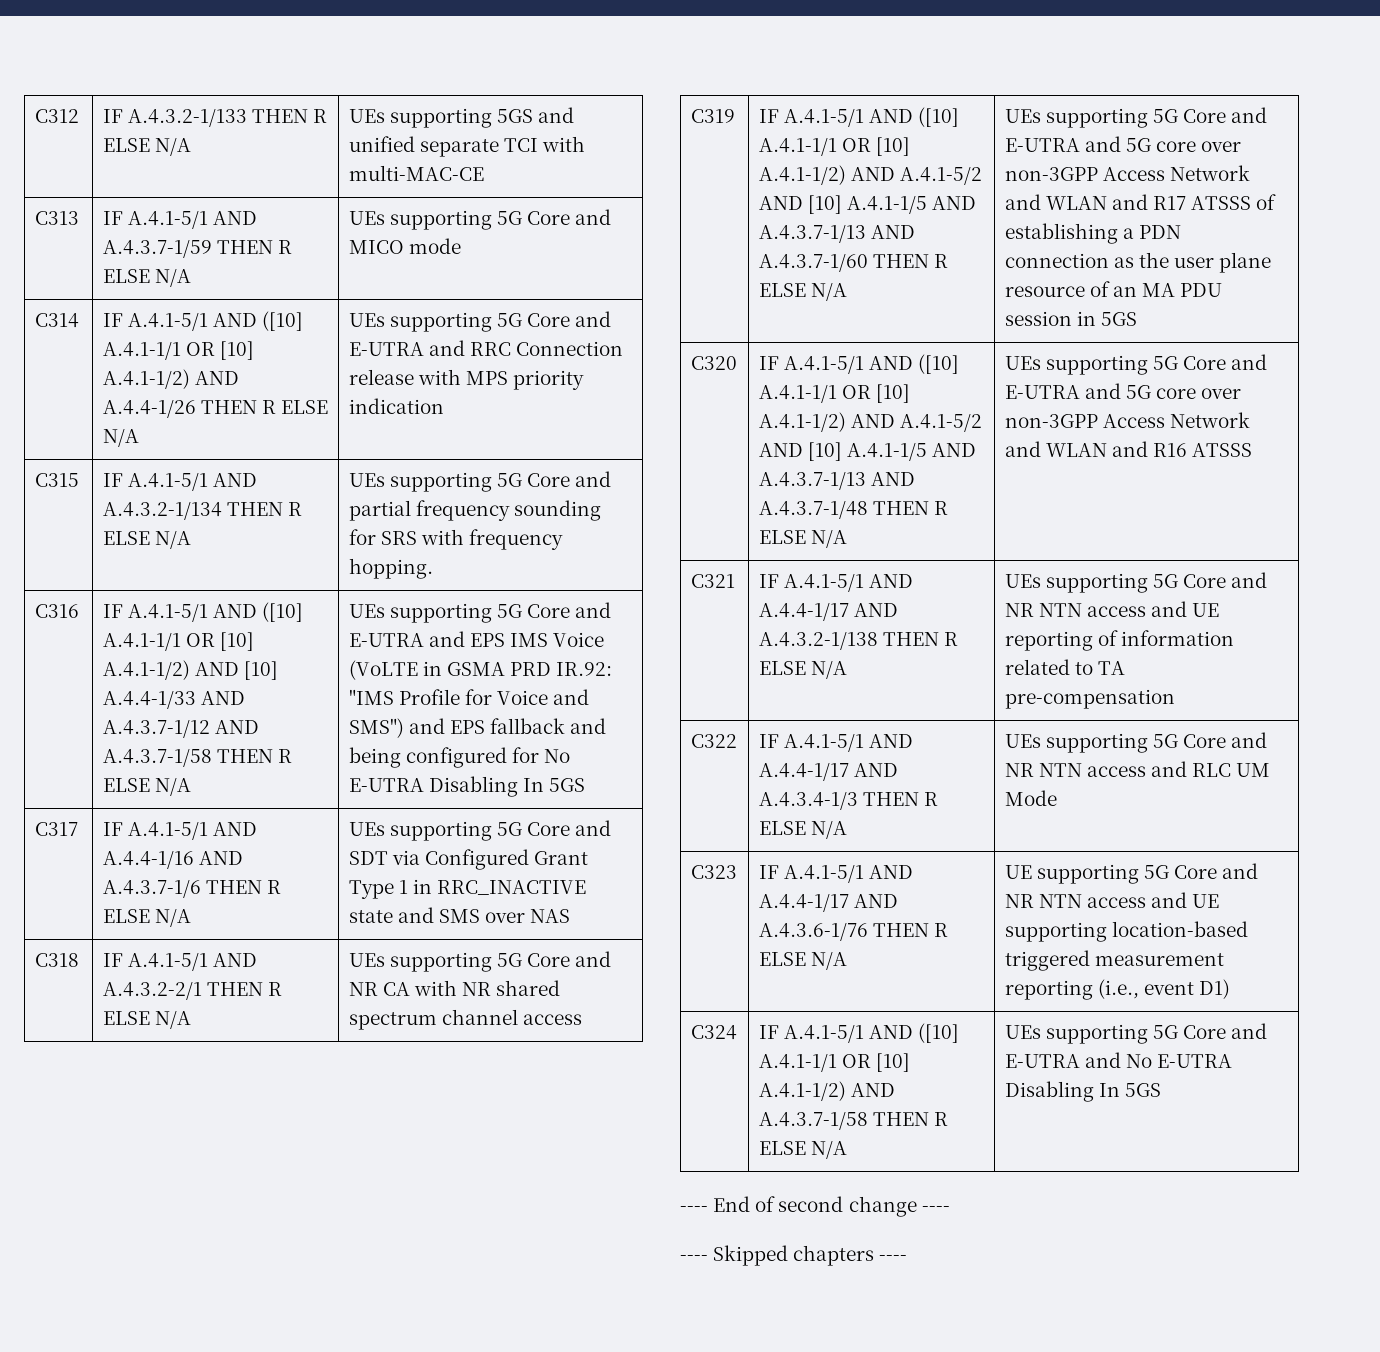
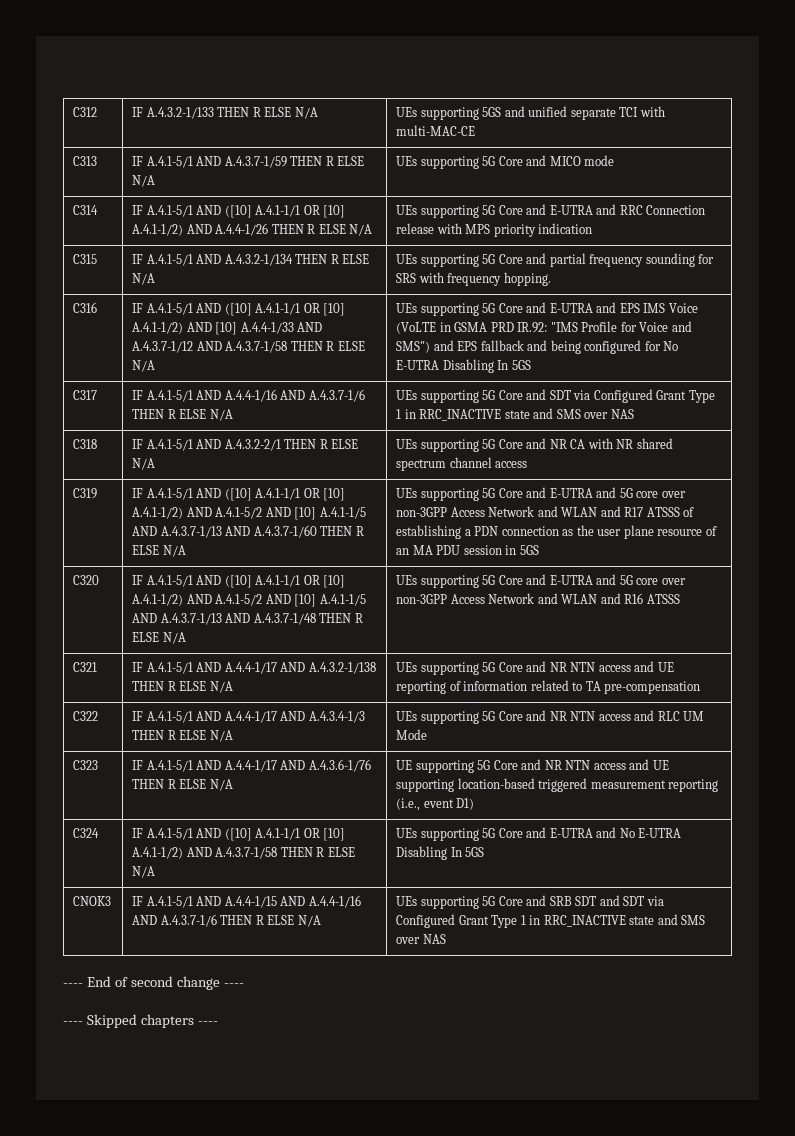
(1161, 1090) none -> [73,896,112,906] [132,895,361,908] [132,914,321,927] [396,895,664,909] [396,914,706,928] [396,934,446,944] // CNOK3 | IF A.4.1-5/1 AND A.4.4-1/15 AND A.4.4-1/16 AND A.4.3.7-1/6 THEN R ELSE N/A | UEs supporting 5G Core and SRB SDT and SDT via Configured Grant Type 1 in RRC_INACTIVE state and SMS over NAS

